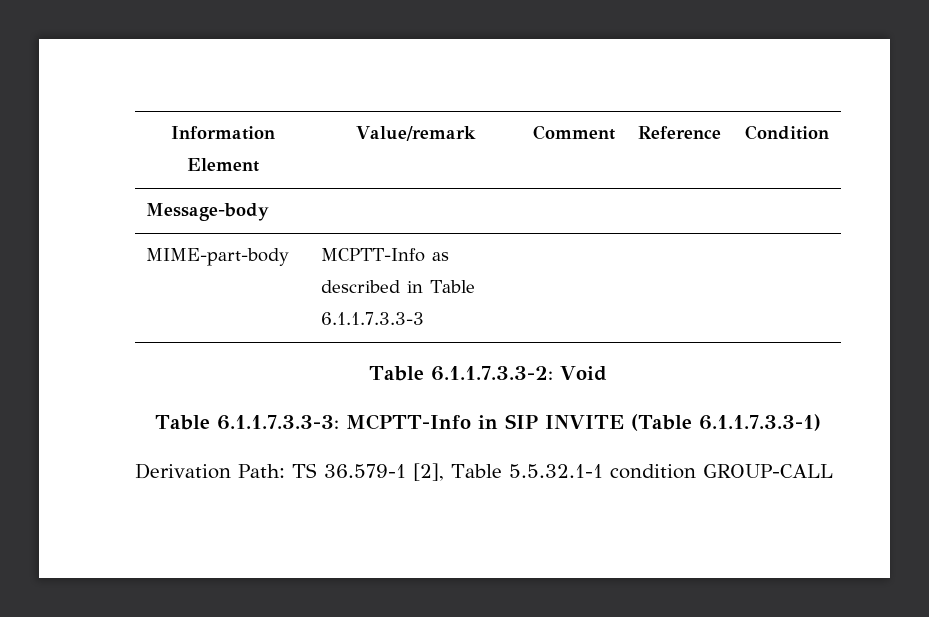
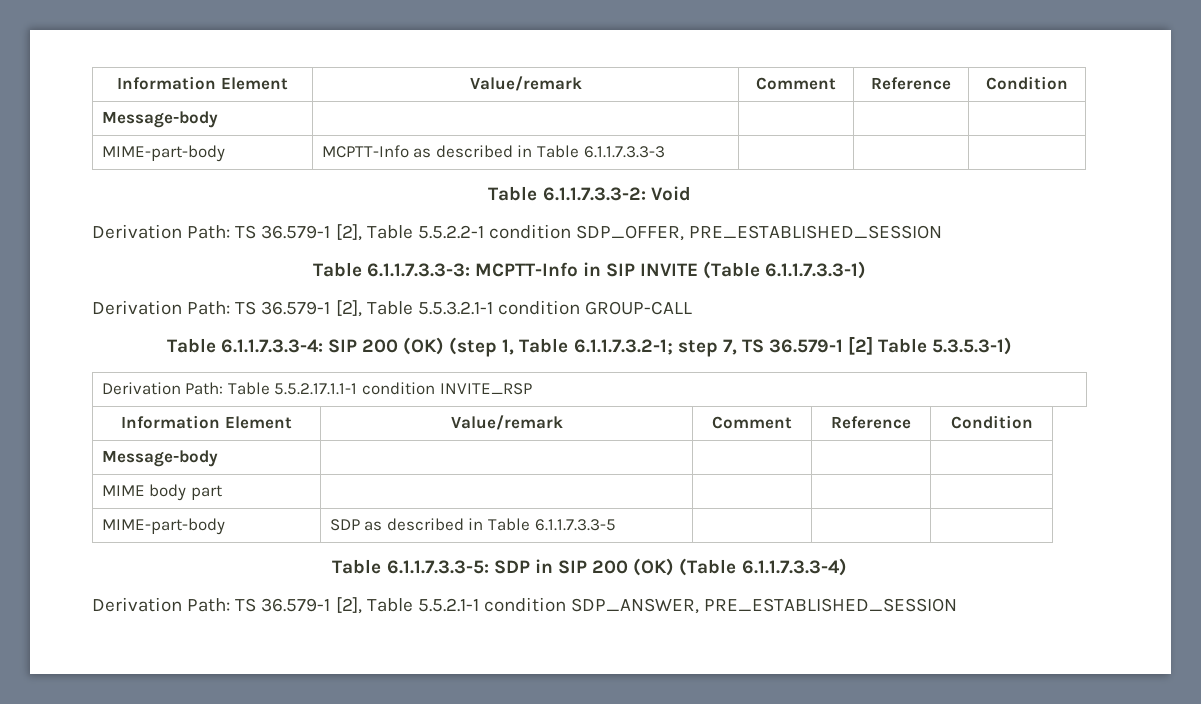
(607, 373) none -> [92,224,943,241] // Derivation Path: TS 36.579-1 [2], Table 5.5.2.2-1 condition SDP_OFFER, PRE_ESTABLISHED_SESSION
[508,464,603,478] 5.5.32.1-1 -> [417,301,493,315] 5.5.3.2.1-1
(833, 471) none -> [166,336,1013,357] [101,382,532,395] [121,415,292,429] [450,415,563,430] [712,416,792,429] [831,416,911,429] [950,415,1033,429] [101,450,218,467] [101,484,222,501] [101,518,225,535] [329,518,616,531] [332,558,847,576] [92,597,958,614] // Table 6.1.1.7.3.3-4: SIP 200 (OK) (step 1, Table 6.1.1.7.3.2-1; step 7, TS 36.579-1 [2] Table 5.3.5.3-1) // Derivation Path: Table 5.5.2.17.1.1-1 condition INVITE_RSP // Information Element | Value/remark | Comment | Reference | Condition // Message-body | | | | // MIME body part | | | | // MIME-part-body | SDP as described in Table 6.1.1.7.3.3-5 | | | // Table 6.1.1.7.3.3-5: SDP in SIP 200 (OK) (Table 6.1.1.7.3.3-4) // Derivation Path: TS 36.579-1 [2], Table 5.5.2.1-1 condition SDP_ANSWER, PRE_ESTABLISHED_SESSION

